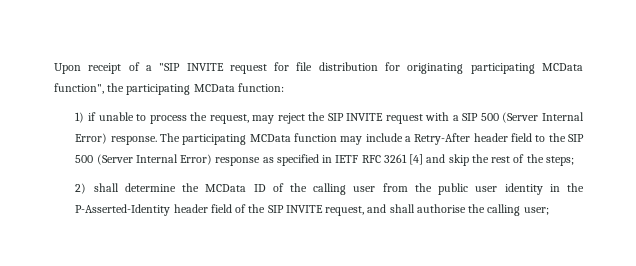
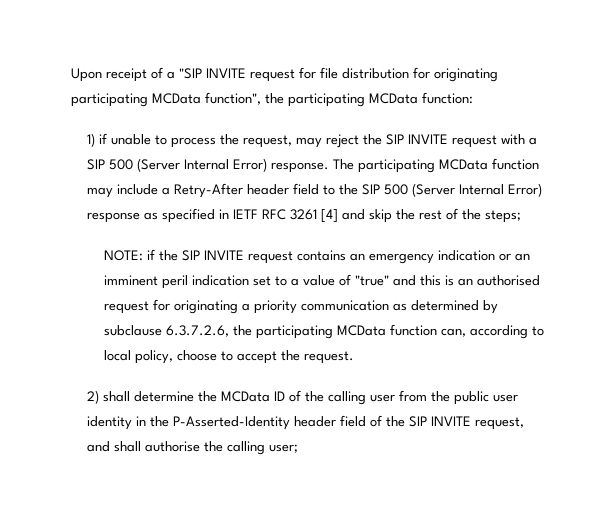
(574, 161) none -> [103,249,530,264] [103,274,540,289] [103,299,498,314] [103,324,544,339] [103,350,354,364] // NOTE: if the SIP INVITE request contains an emergency indication or an imminent peril indication set to a value of "true" and this is an authorised request for originating a priority communication as determined by subclause 6.3.7.2.6, the participating MCData function can, according to local policy, choose to accept the request.

